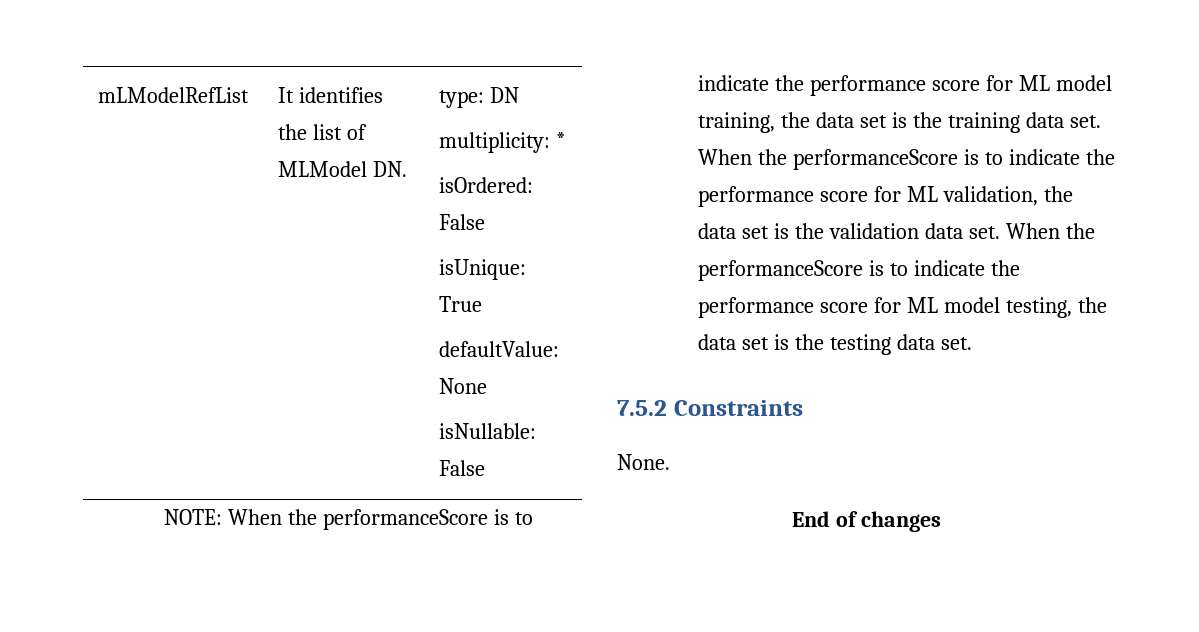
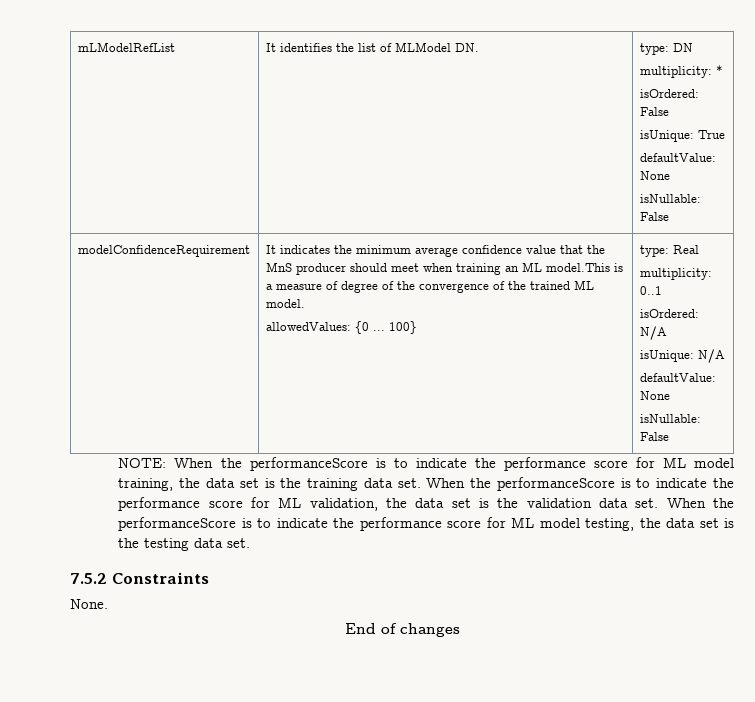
(485, 468) none -> [77,245,250,257] [265,245,605,257] [265,262,623,275] [265,280,594,293] [265,299,305,308] [265,321,417,334] [639,245,699,257] [639,268,712,280] [639,286,662,295] [639,309,699,318] [639,326,667,340] [639,349,725,363] [639,373,716,382] [639,391,670,400] [639,414,701,423] [639,432,669,441] // modelConfidenceRequirement | It indicates the minimum average confidence value that the MnS producer should meet when training an ML model.This is a measure of degree of the convergence of the trained ML model. // allowedValues: {0 ... 100} | type: Real // multiplicity: 0..1 // isOrdered: N/A // isUnique: N/A // defaultValue: None // isNullable: False

